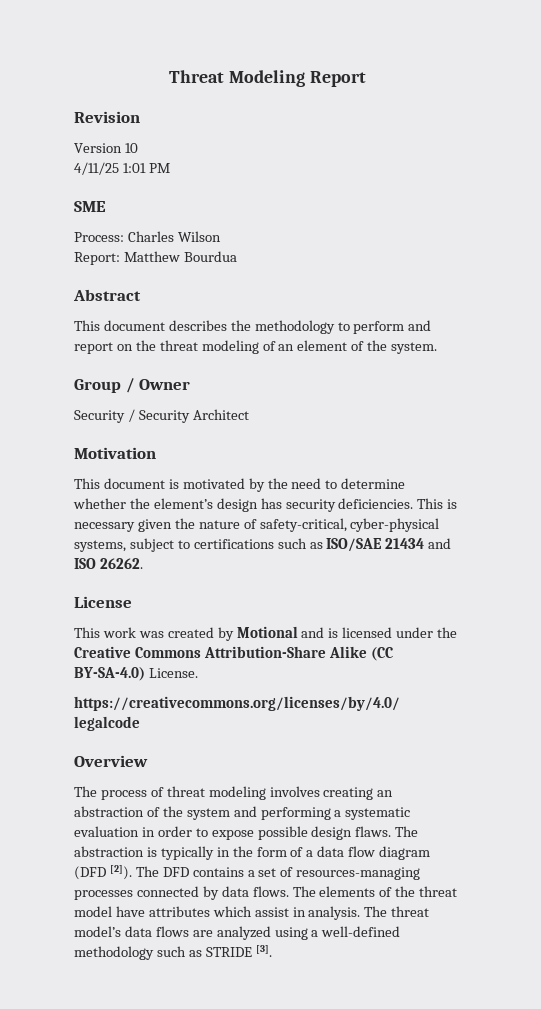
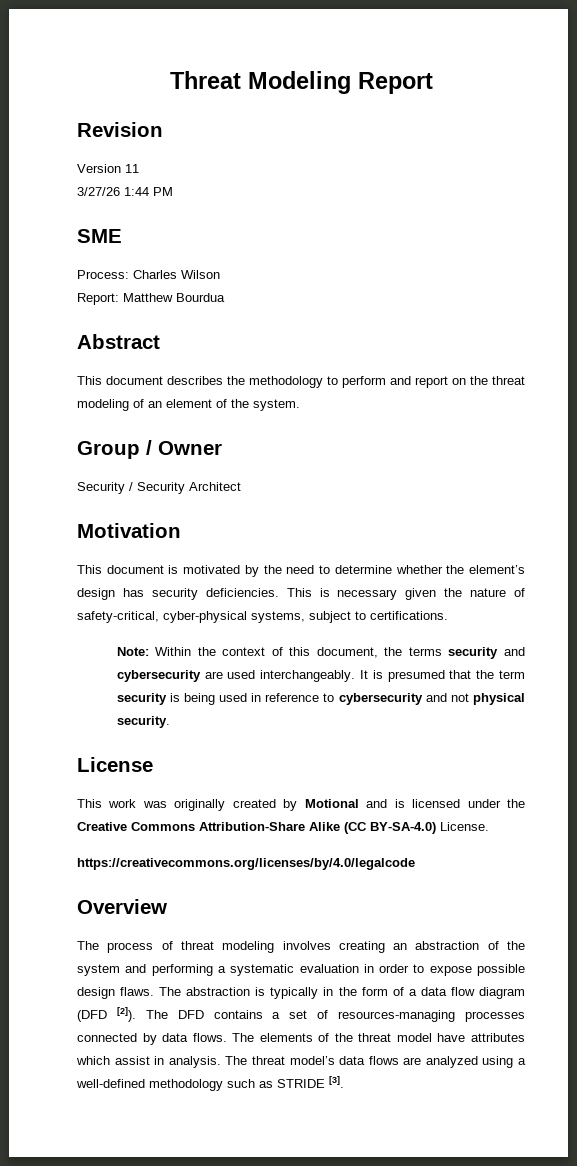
[124,143,138,153] [74,162,146,175] 10 // 4/11/25 1:01 -> [125,164,139,173] [77,187,149,196] 11 // 3/27/26 1:44
[193,538,452,552] [74,558,143,569] certifications such as ISO/SAE 21434 and ISO 26262. -> [370,611,448,620] [116,647,526,659] [116,670,525,682] [116,693,525,705] [116,716,170,728] certifications. // Note: Within the context of this document, the terms security and cybersecurity are used interchangeably. It is presumed that the term security is being used in reference to cybersecurity and not physical security.
(164, 634) none -> [174,799,226,811] originally

